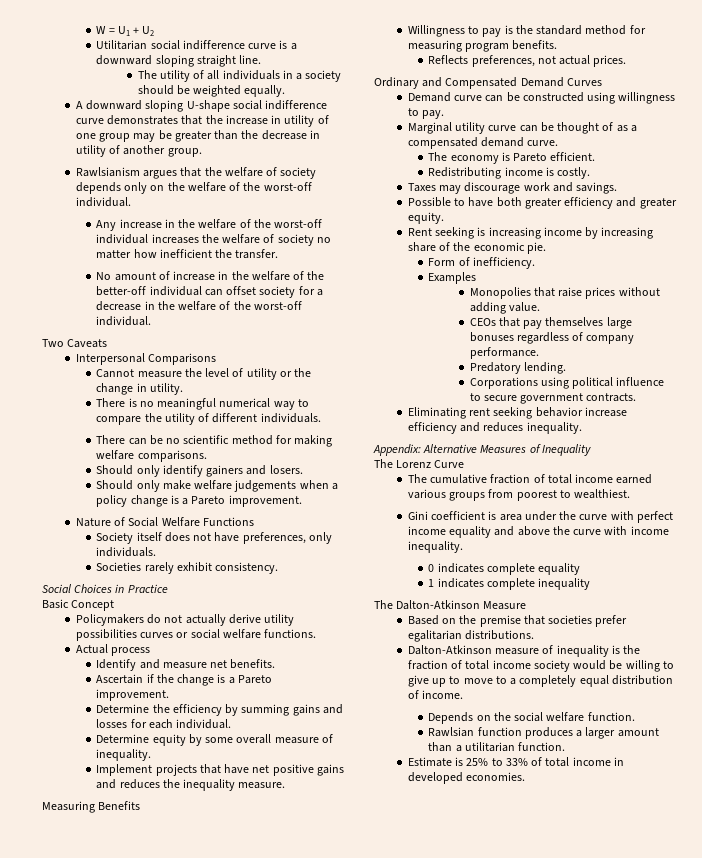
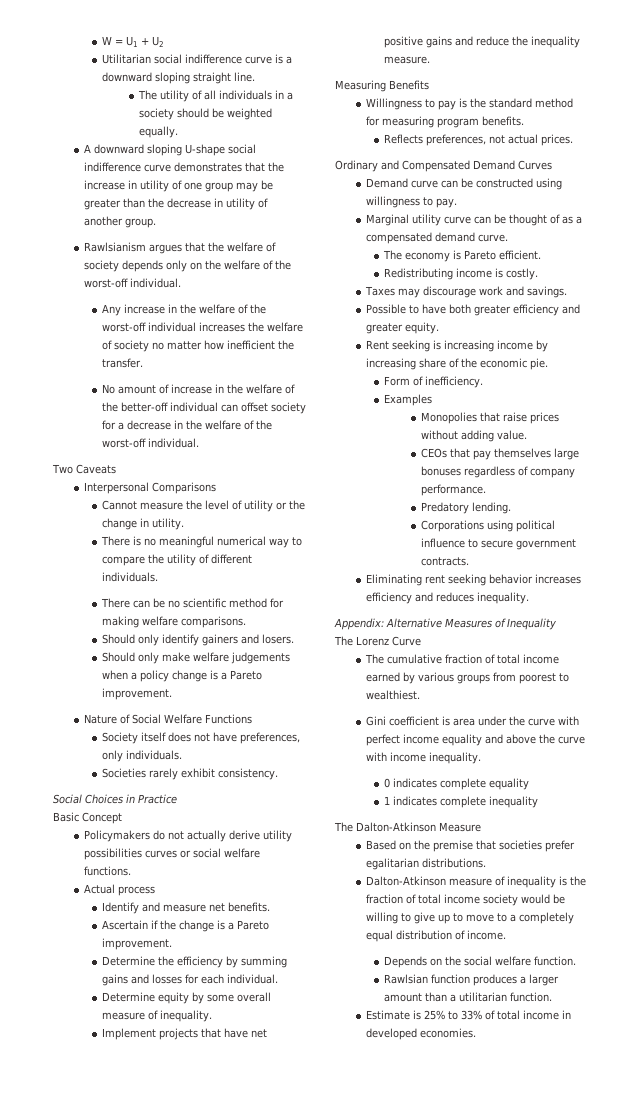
[119,779,160,789] reduces -> [475,36,509,46] reduce
[584,407,627,417] increase -> [534,574,581,584] increases
(653, 479) none -> [402,672,415,684] by

